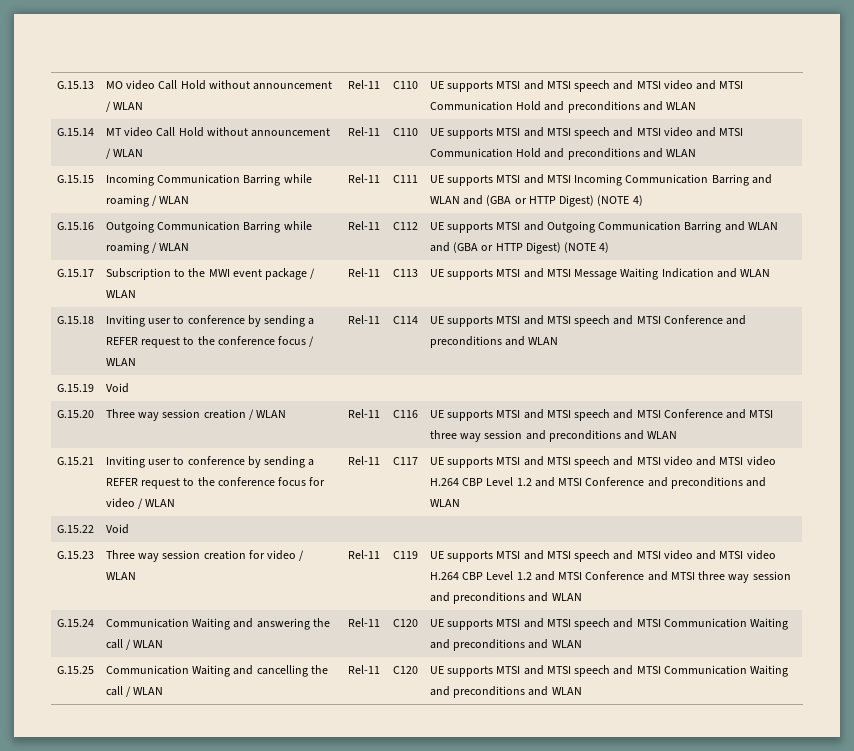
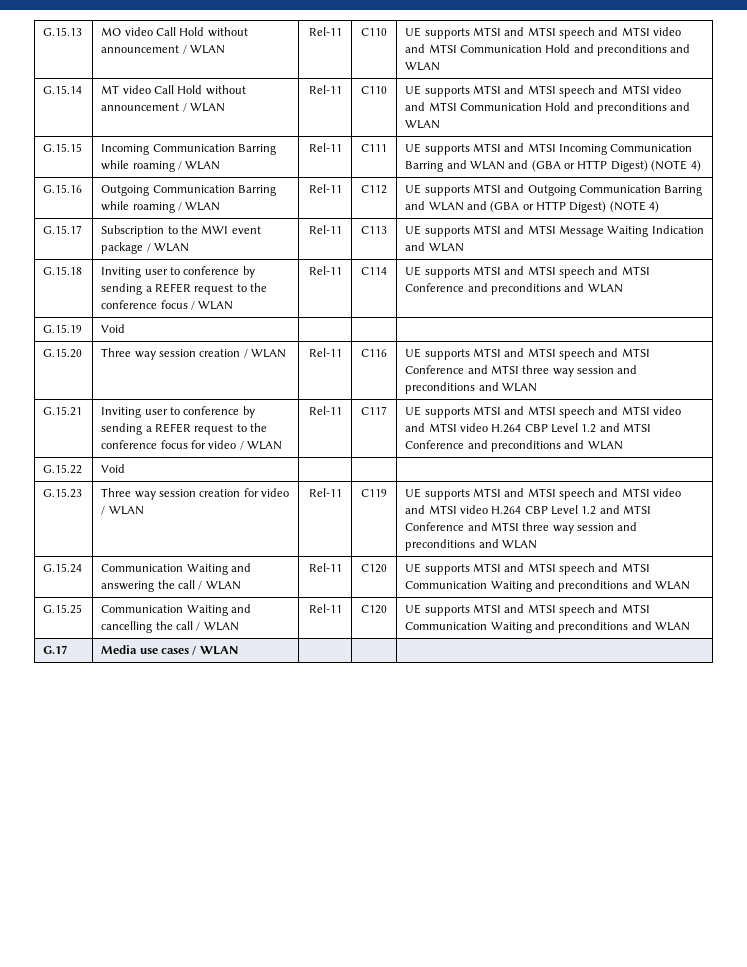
(582, 691) none -> [43,645,68,654] [101,645,238,655] // G.17 | Media use cases / WLAN | | |

